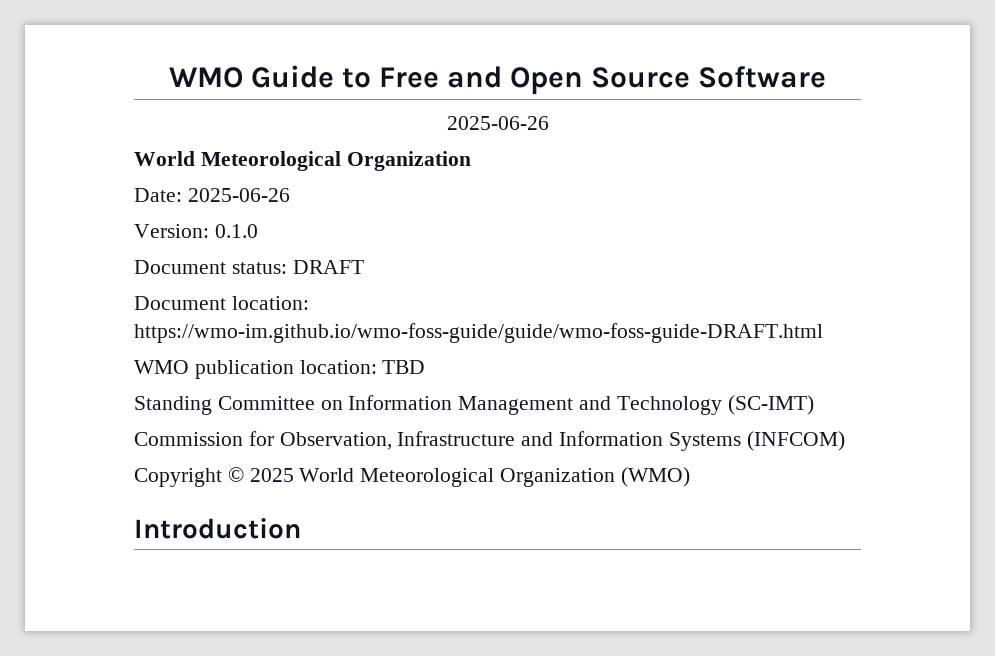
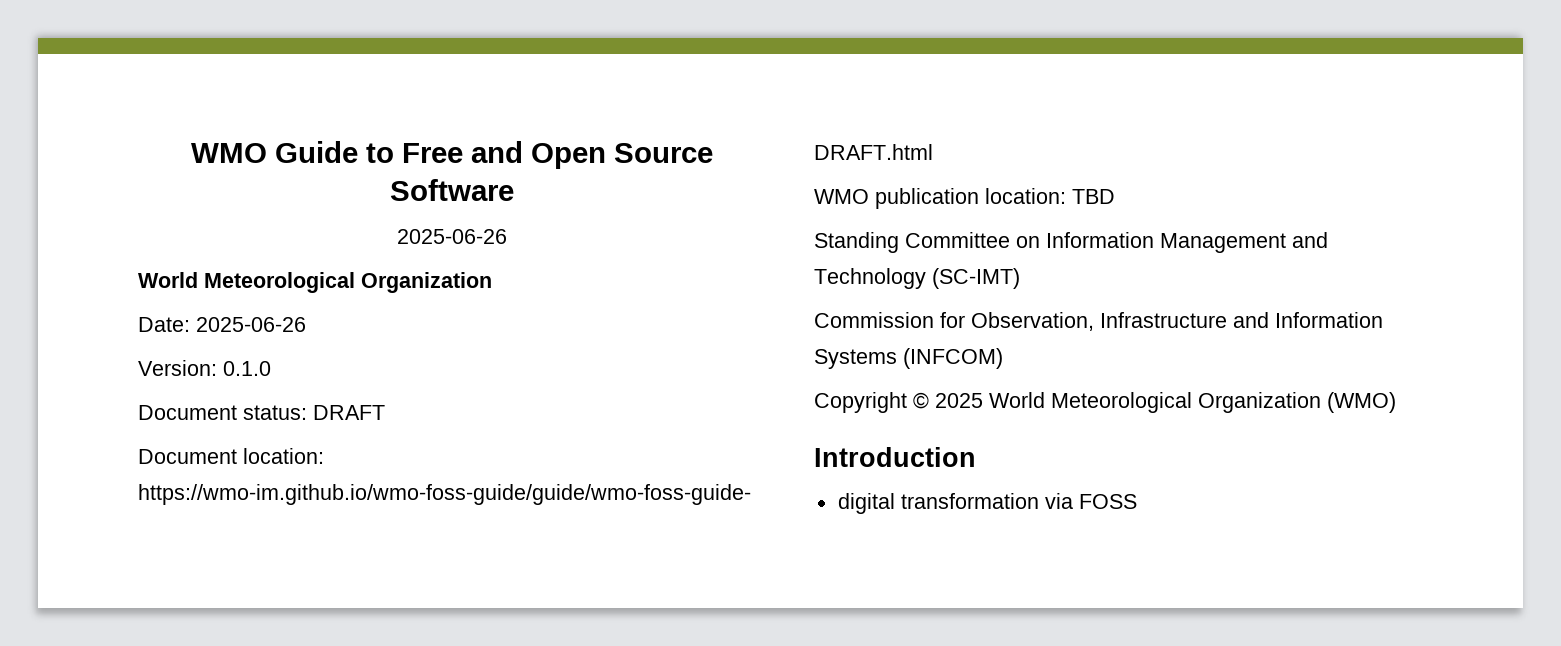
(301, 528) none -> [837,493,1137,514] // digital transformation via FOSS

